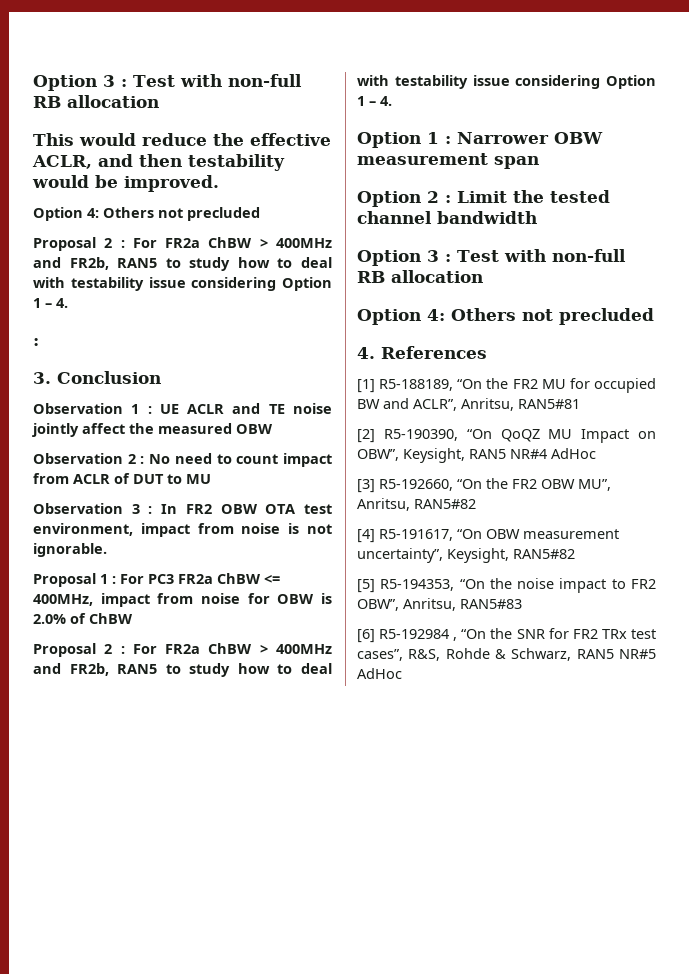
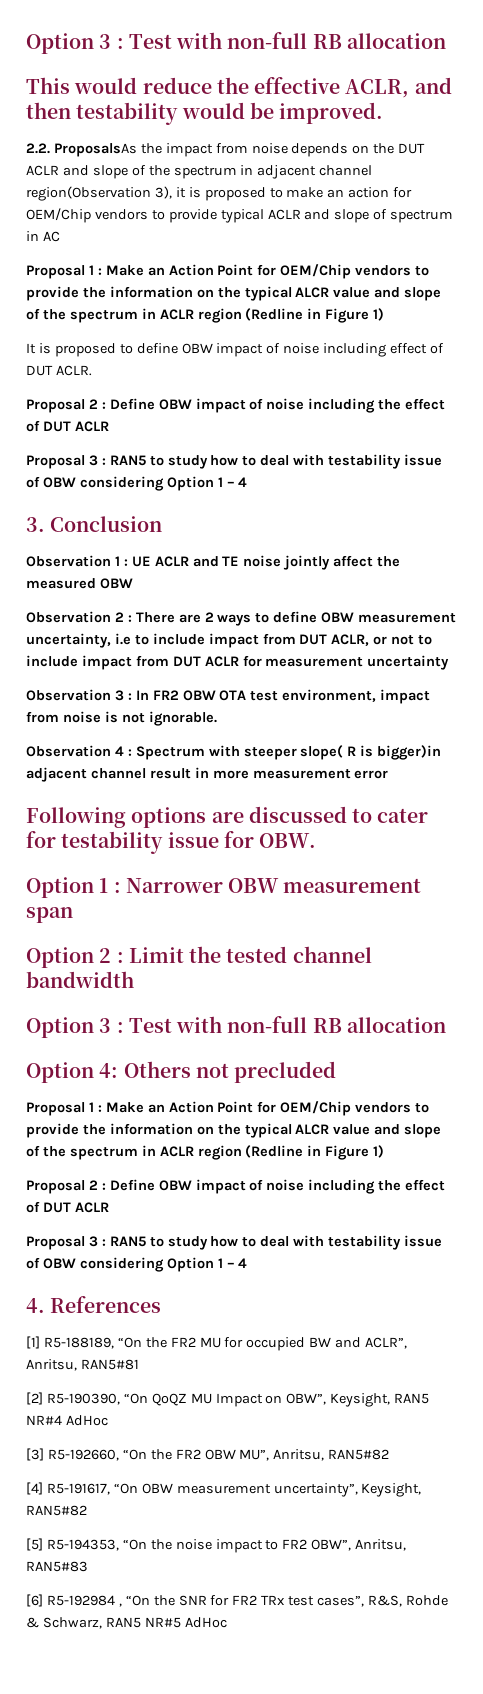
[33,207,260,221] [33,237,332,251] [33,257,332,271] [33,277,332,291] [33,298,68,308] [33,338,39,346] Option 4: Others not precluded // Proposal 2 : For FR2a ChBW > 400MHz and FR2b, RAN5 to study how to deal with testability issue considering Option 1 – 4. // : -> [26,143,426,157] [26,165,373,179] [26,186,413,201] [26,208,454,223] [26,231,60,242] [26,264,430,279] [26,286,442,301] [26,308,385,323] [26,343,445,357] [26,365,92,376] [26,398,446,413] [26,420,109,432] [26,454,443,469] [26,476,248,491] 2.2. ProposalsAs the impact from noise depends on the DUT ACLR and slope of the spectrum in adjacent channel region(Observation 3), it is proposed to make an action for OEM/Chip vendors to provide typical ACLR and slope of spectrum in AC // Proposal 1 : Make an Action Point for OEM/Chip vendors to provide the information on the typical ALCR value and slope of the spectrum in ACLR region (Redline in Figure 1) // It is proposed to define OBW impact of noise including effect of DUT ACLR. // Proposal 2 : Define OBW impact of noise including the effect of DUT ACLR // Proposal 3 : RAN5 to study how to deal with testability issue of OBW considering Option 1 – 4
[149,453,332,467] [33,473,211,484] No need to count impact from ACLR of DUT to MU -> [135,611,457,626] [26,633,433,648] [26,655,450,670] There are 2 ways to define OBW measurement uncertainty, i.e to include impact from DUT ACLR, or not to include impact from DUT ACLR for measurement uncertainty
[33,573,280,587] [33,593,332,607] [33,613,133,624] [33,643,332,657] [33,663,332,677] [357,75,656,89] [357,96,392,106] Proposal 1 : For PC3 FR2a ChBW <= 400MHz, impact from noise for OBW is 2.0% of ChBW // Proposal 2 : For FR2a ChBW > 400MHz and FR2b, RAN5 to study how to deal with testability issue considering Option 1 – 4. -> [26,745,442,760] [26,767,389,782] [26,806,429,828] [26,831,317,854] Observation 4 : Spectrum with steeper slope( R is bigger)in adjacent channel result in more measurement error // Following options are discussed to cater for testability issue for OBW.
(654, 316) none -> [26,1101,430,1116] [26,1123,442,1138] [26,1145,385,1160] [26,1179,446,1194] [26,1201,109,1213] [26,1235,443,1250] [26,1257,248,1272] // Proposal 1 : Make an Action Point for OEM/Chip vendors to provide the information on the typical ALCR value and slope of the spectrum in ACLR region (Redline in Figure 1) // Proposal 2 : Define OBW impact of noise including the effect of DUT ACLR // Proposal 3 : RAN5 to study how to deal with testability issue of OBW considering Option 1 – 4

